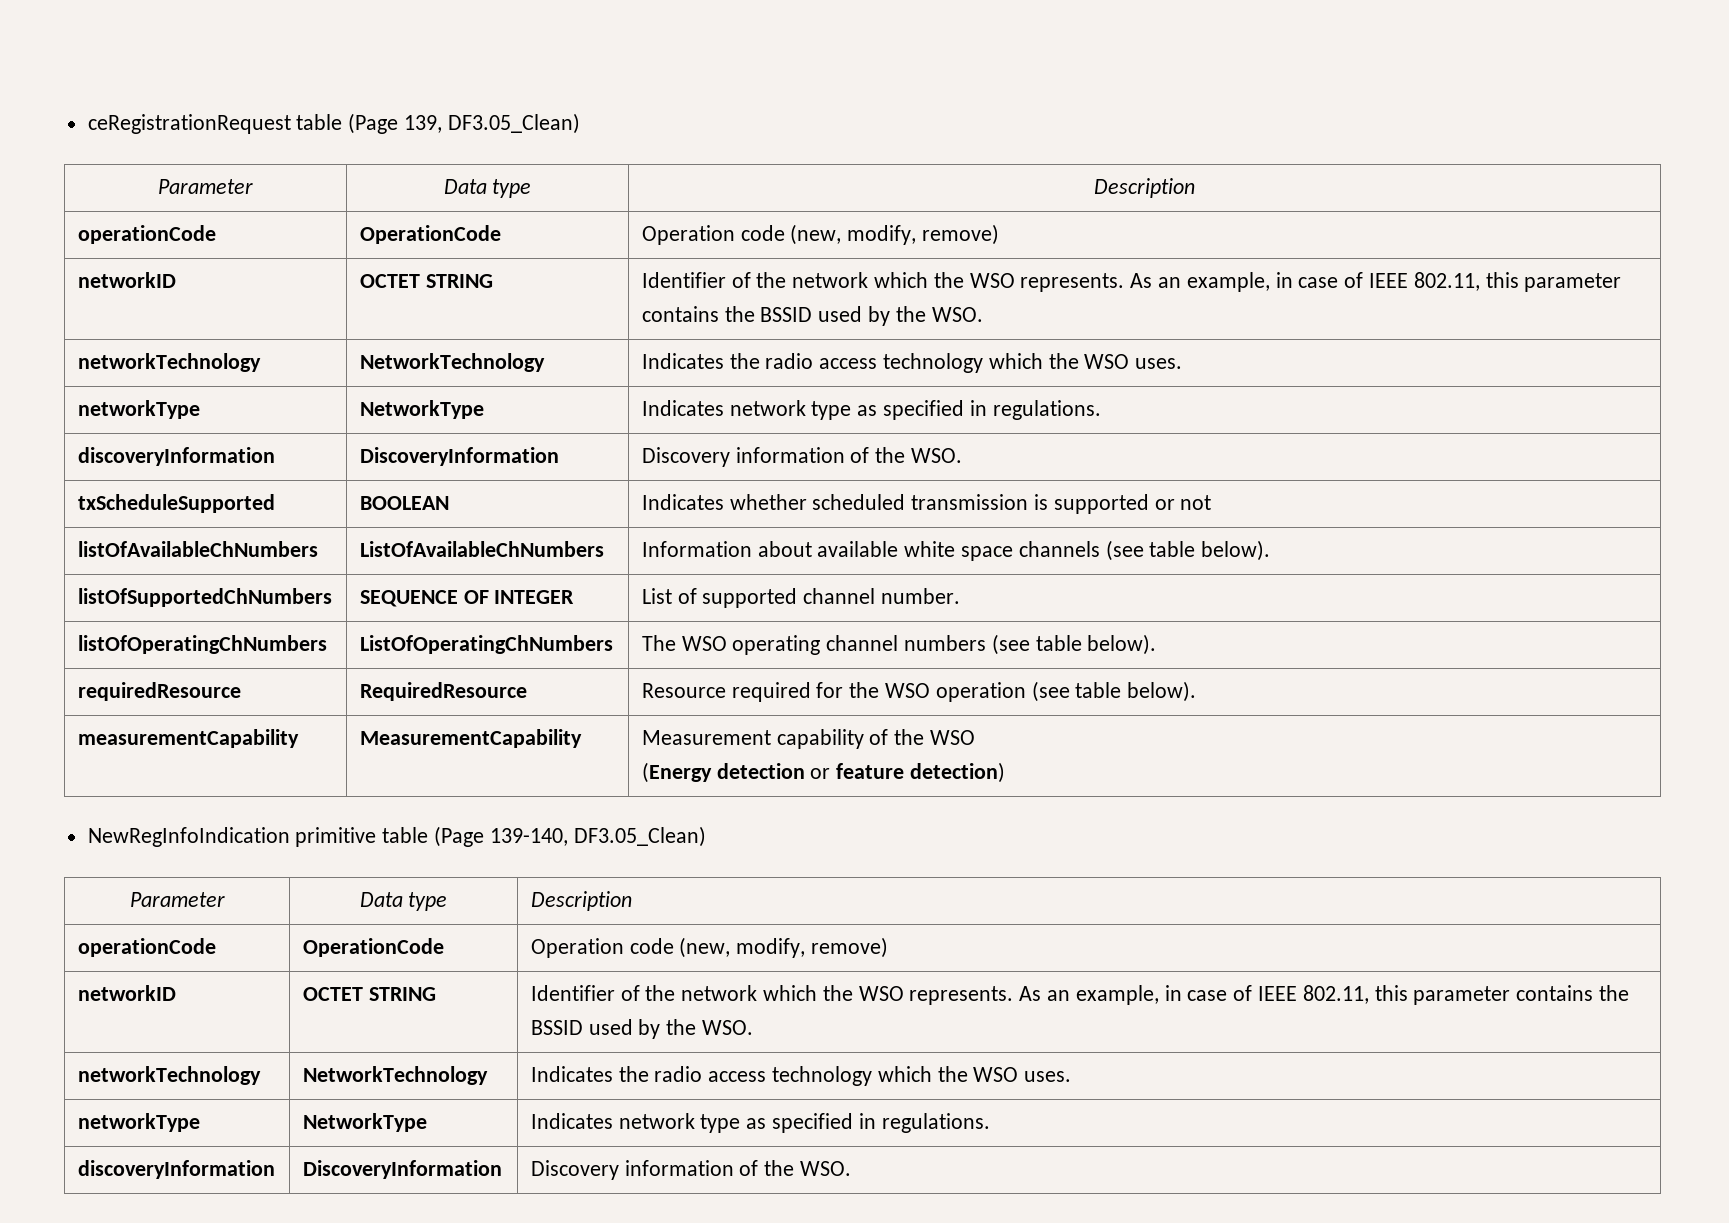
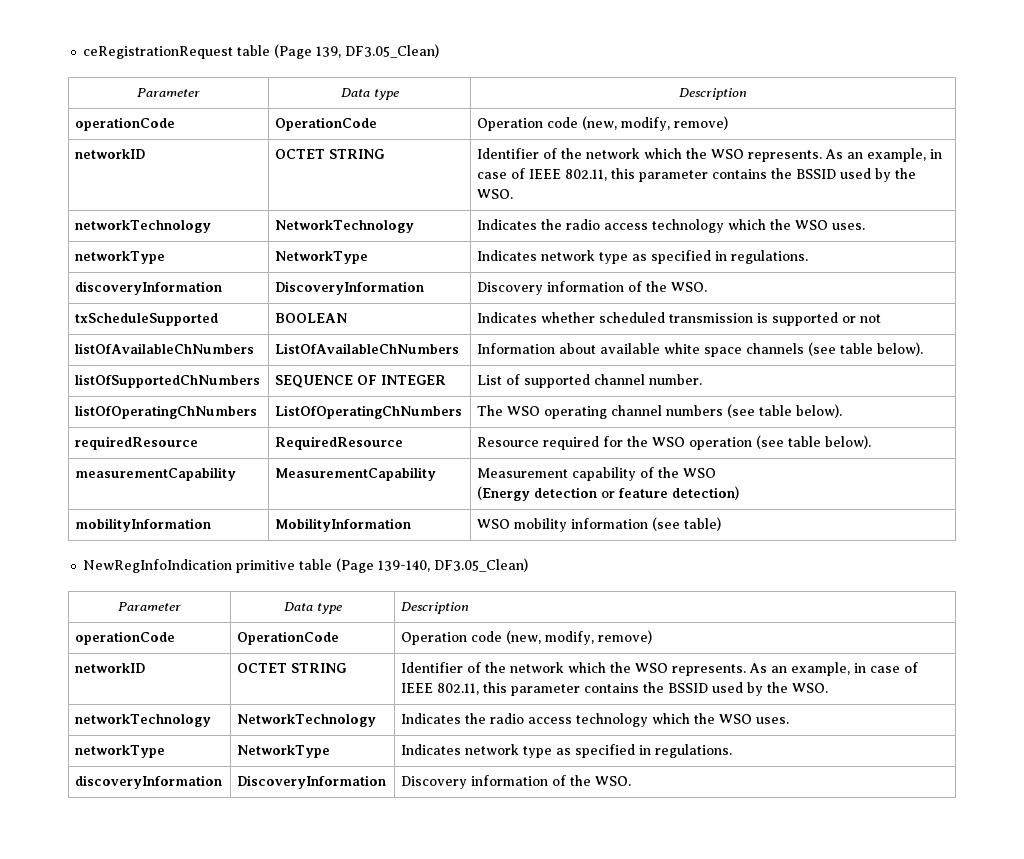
(1005, 772) none -> [75,518,212,532] [275,518,412,532] [477,517,722,532] // mobilityInformation | MobilityInformation | WSO mobility information (see table)

